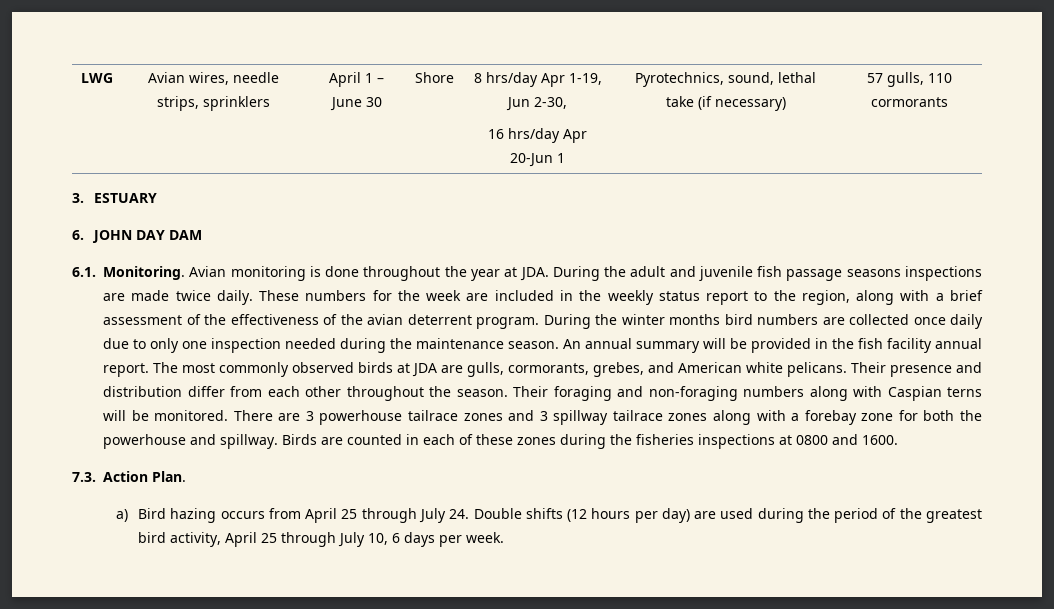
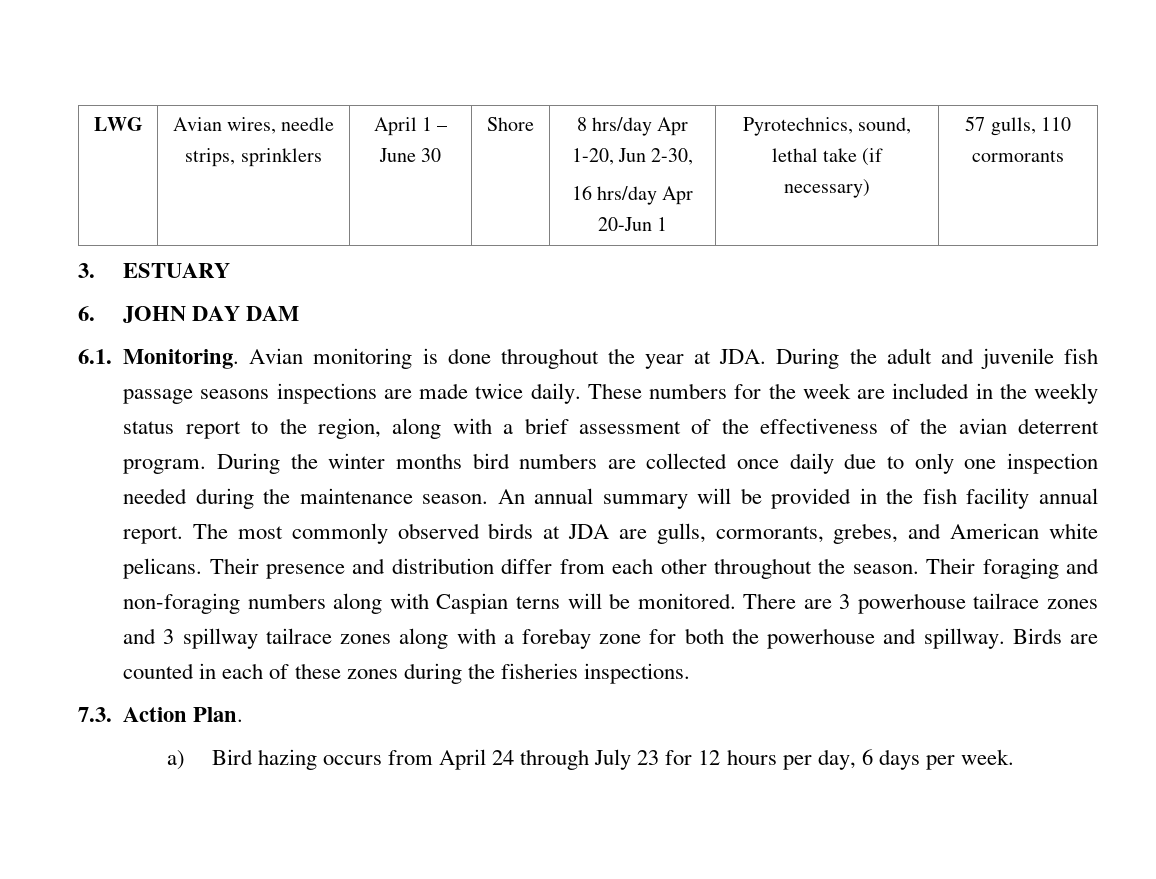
[568,73,602,85] 1-19, -> [571,148,614,165] 1-20,
[698,434,898,449] inspections at 0800 and 1600. -> [583,663,690,684] inspections.
[341,508,982,523] [138,532,389,547] 25 through July 24. Double shifts (12 hours per day) are used during the period of the greatest bird activity, April 25 through July 10, -> [492,749,856,770] 24 through July 23 for 12 hours per day,

